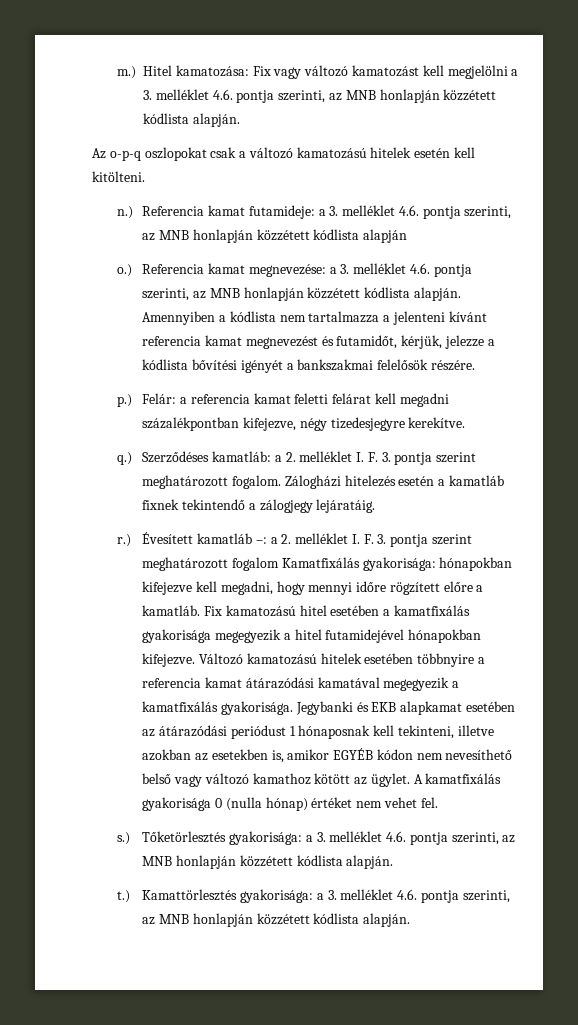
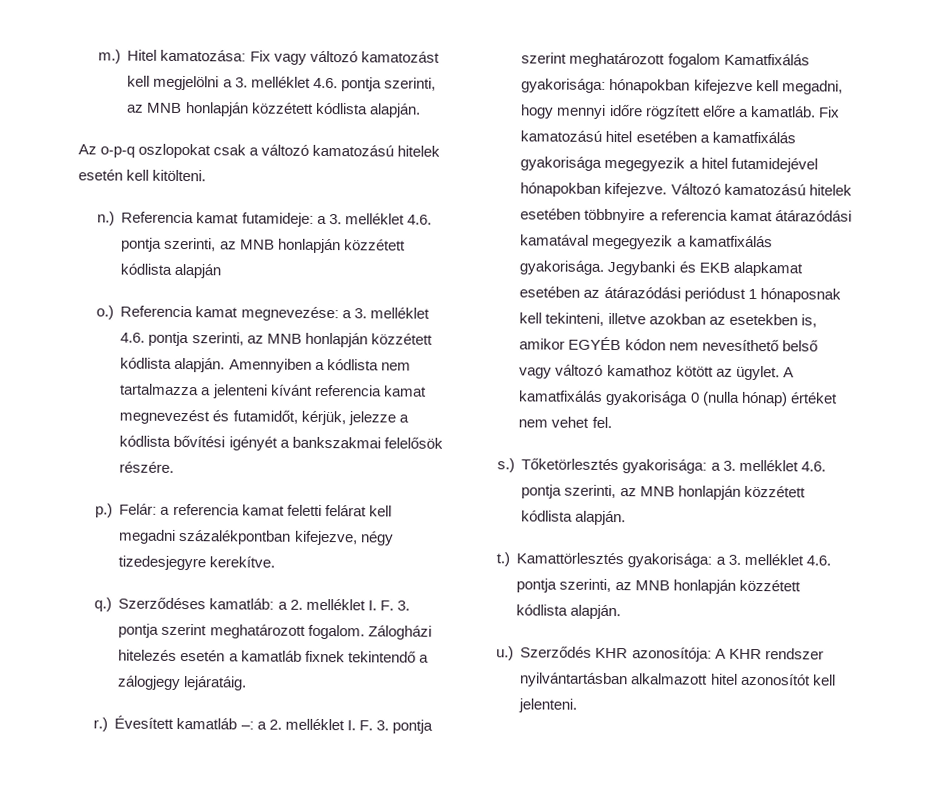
(411, 920) none -> [495,645,824,662] [519,672,836,688] [518,698,578,713] // u.) Szerződés KHR azonosítója: A KHR rendszer nyilvántartásban alkalmazott hitel azonosítót kell jelenteni.

